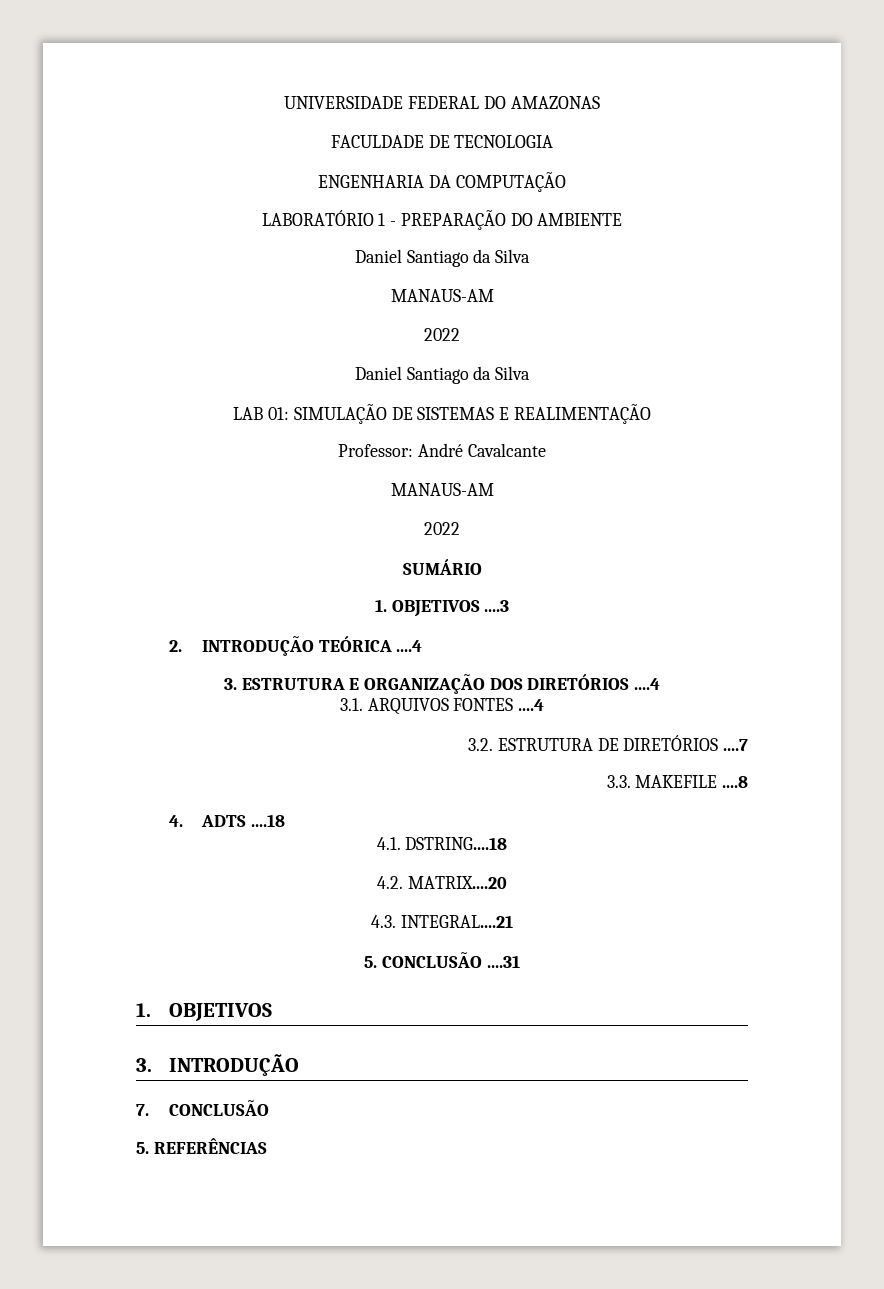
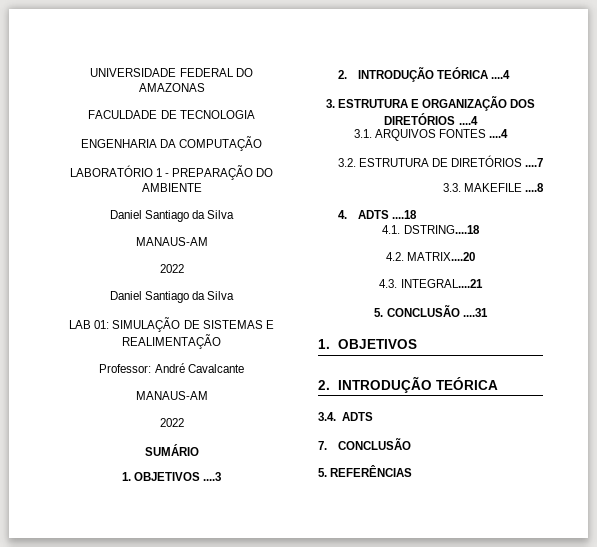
[136,1054,299,1076] 3. INTRODUÇÃO -> [318,376,499,393] [318,412,373,421] 2. INTRODUÇÃO TEÓRICA // 3.4. ADTS

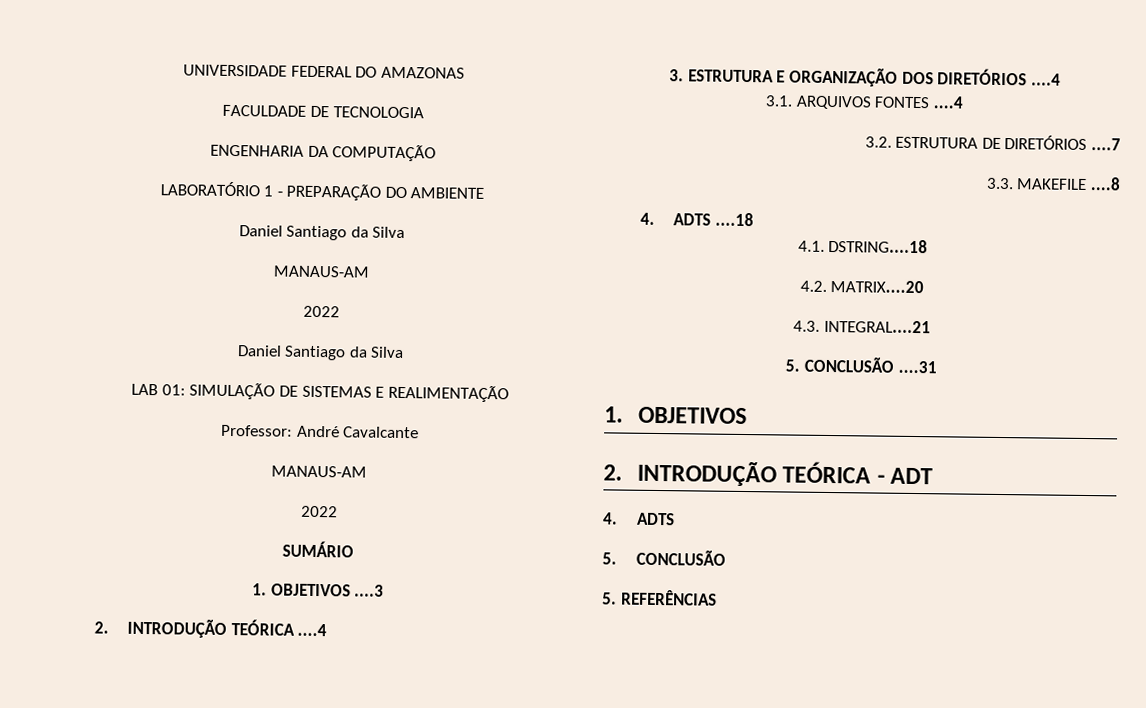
[318,412,336,421] // 3.4. -> [876,467,934,485] [603,512,618,525] - ADT // 4.
[318,441,327,450] 7. -> [602,552,617,565] 5.

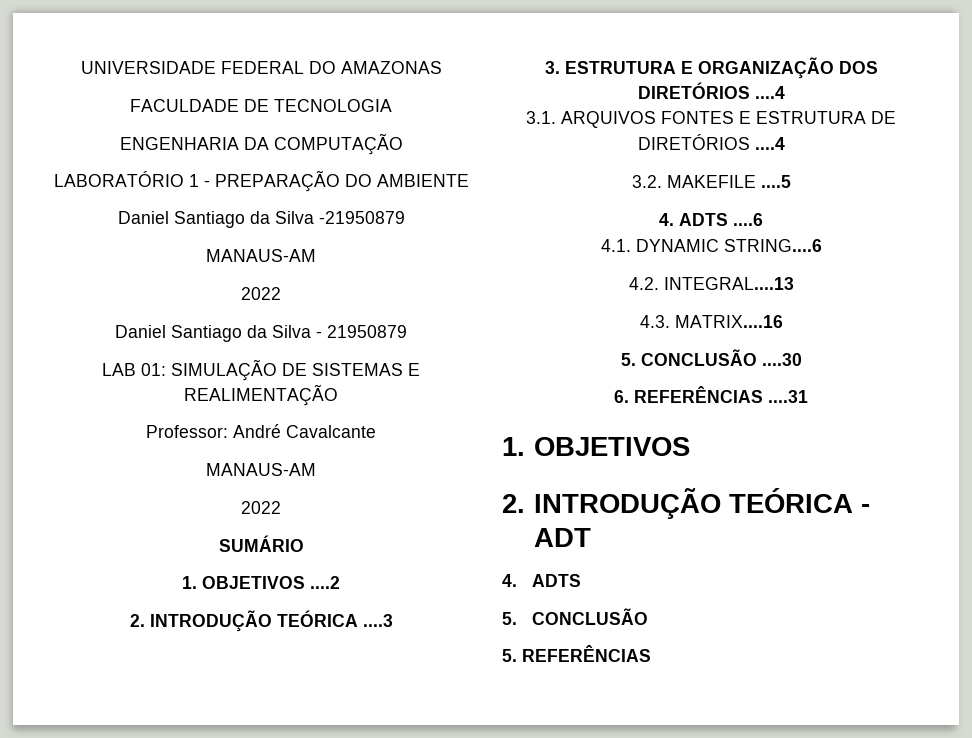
(406, 232) none -> [318,211,405,224] -21950879
(405, 352) none -> [316,325,407,338] - 21950879
[354,584,385,597] [93,618,328,638] ....3 // 2. INTRODUÇÃO TEÓRICA ....4 -> [310,576,340,589] [129,610,393,632] ....2 // 2. INTRODUÇÃO TEÓRICA ....3
[932,96,964,109] [864,135,1121,151] [985,177,1121,191] [639,212,754,227] ....4 // 3.2. ESTRUTURA DE DIRETÓRIOS ....7 // 3.3. MAKEFILE ....8 // 4. ADTS ....18 -> [739,111,896,124] [637,134,785,150] [631,175,791,188] [659,213,763,226] E ESTRUTURA DE DIRETÓRIOS ....4 // 3.2. MAKEFILE ....5 // 4. ADTS ....6
[828,238,929,254] DSTRING....18 -> [635,239,822,252] DYNAMIC STRING....6
[830,280,925,294] MATRIX....20 -> [663,277,794,290] INTEGRAL....13
[823,319,931,334] [785,356,894,373] INTEGRAL....21 // 5. CONCLUSÃO -> [674,315,783,328] [620,349,802,366] [614,386,763,403] MATRIX....16 // 5. CONCLUSÃO ....30 // 6. REFERÊNCIAS

